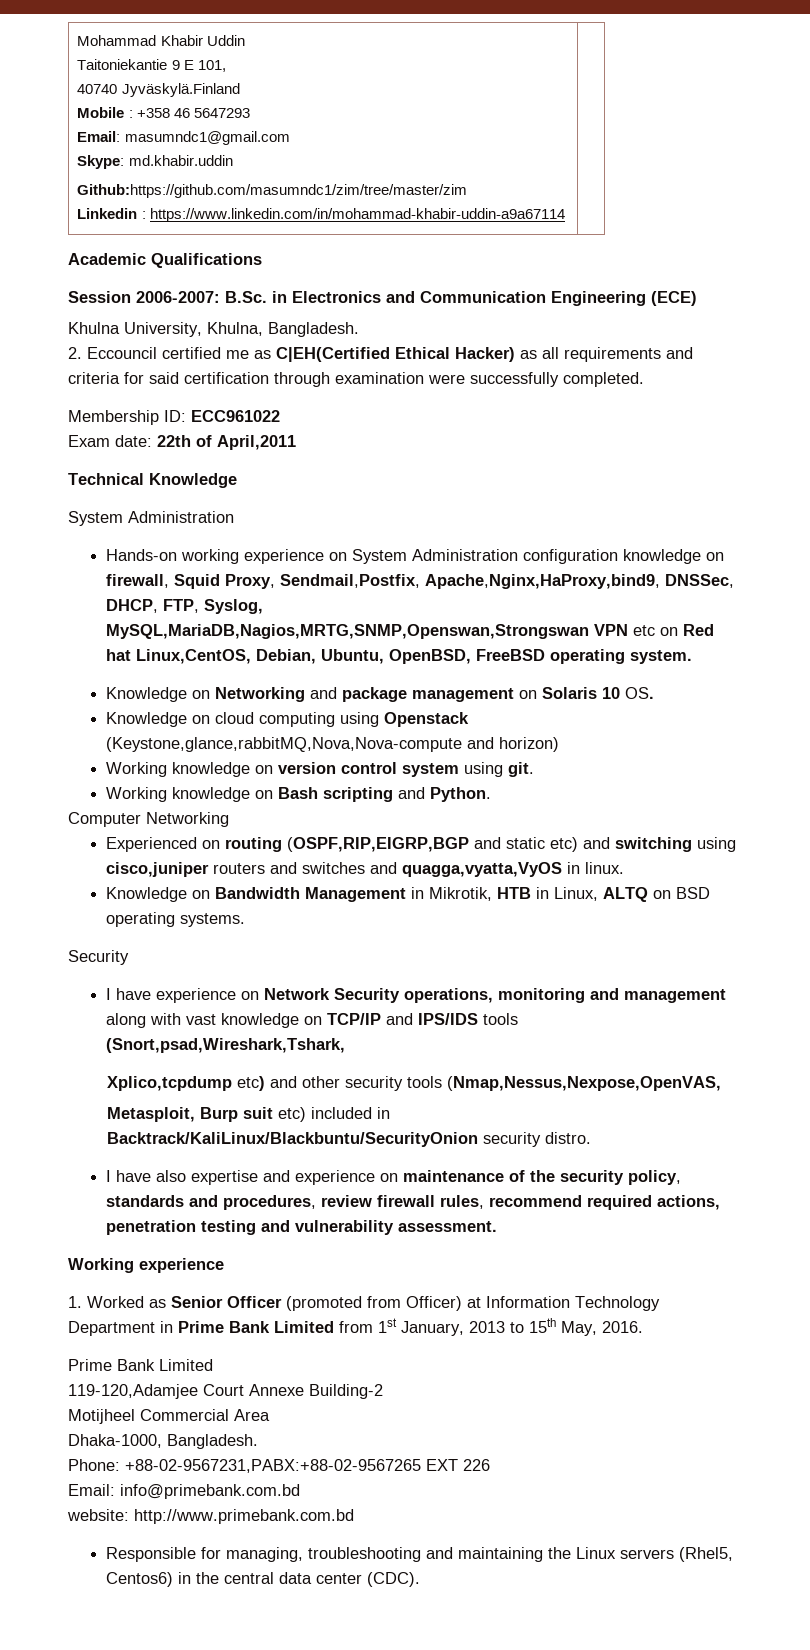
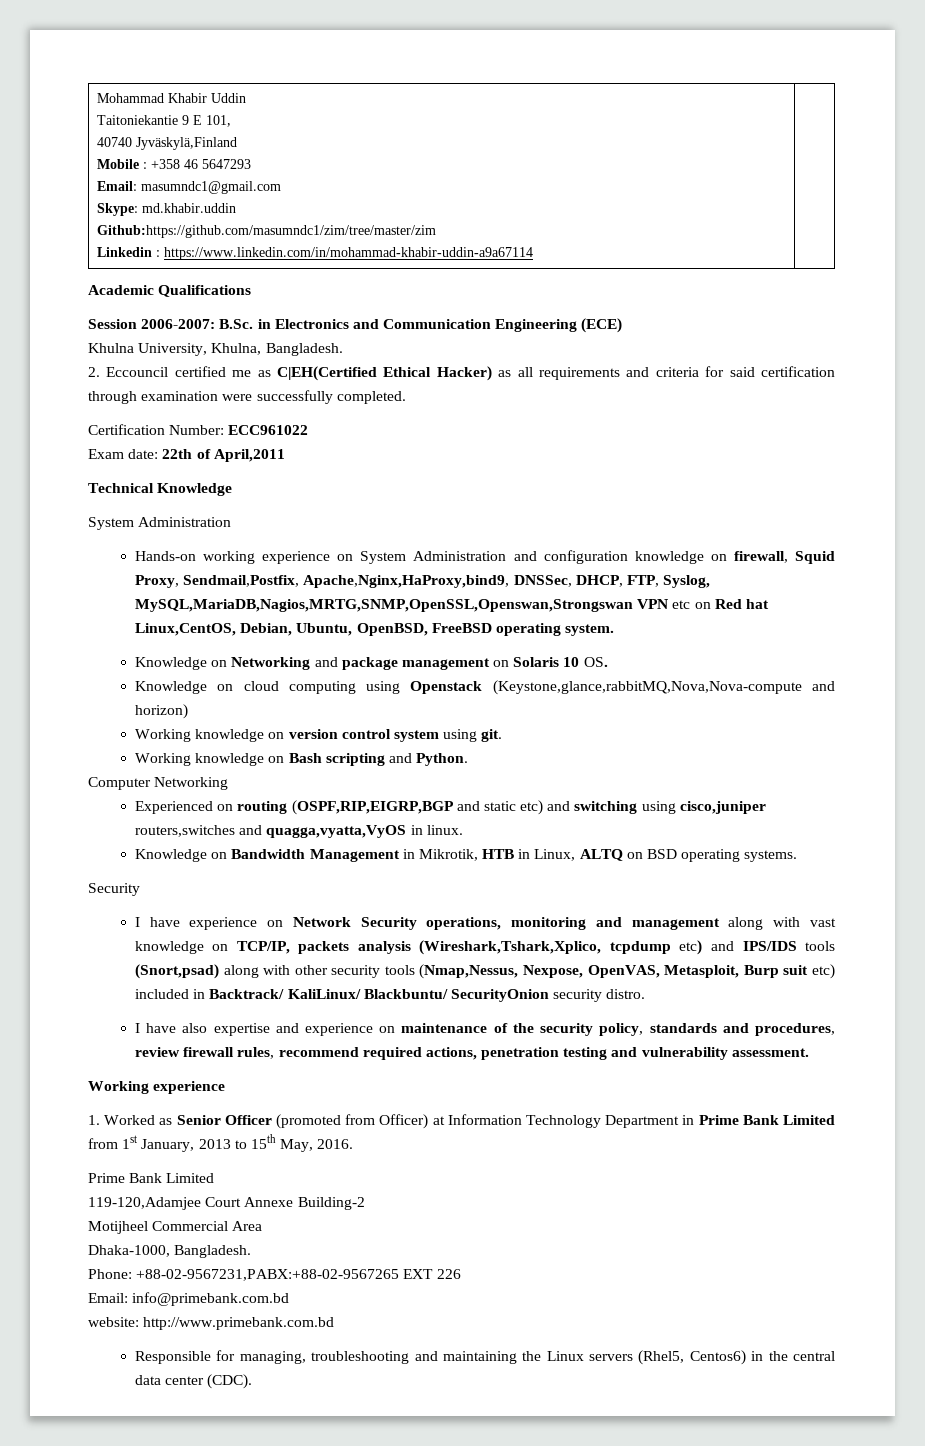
[121,83,240,97] Jyväskylä.Finland -> [135,137,237,150] Jyväskylä,Finland
[68,410,186,425] Membership ID: -> [88,424,225,435] Certification Number:
(518, 555) none -> [513,551,537,561] and
[105,624,589,639] MySQL,MariaDB,Nagios,MRTG,SNMP,Openswan,Strongswan -> [134,599,633,612] MySQL,MariaDB,Nagios,MRTG,SNMP,OpenSSL,Openswan,Strongswan
[212,862,365,874] routers and switches -> [134,825,235,837] routers,switches
[326,1013,518,1025] [105,1038,345,1053] [106,1076,721,1091] TCP/IP and IPS/IDS tools (Snort,psad,Wireshark,Tshark, // Xplico,tcpdump etc) and other security tools (Nmap,Nessus,Nexpose,OpenVAS, // -> [236,940,835,955] [134,964,660,979] TCP/IP, packets analysis (Wireshark,Tshark,Xplico, tcpdump etc) and IPS/IDS tools (Snort,psad) along with other security tools (Nmap,Nessus, Nexpose, OpenVAS,
[106,1132,478,1147] Backtrack/KaliLinux/Blackbuntu/SecurityOnion -> [209,989,549,1002] Backtrack/ KaliLinux/ Blackbuntu/ SecurityOnion

